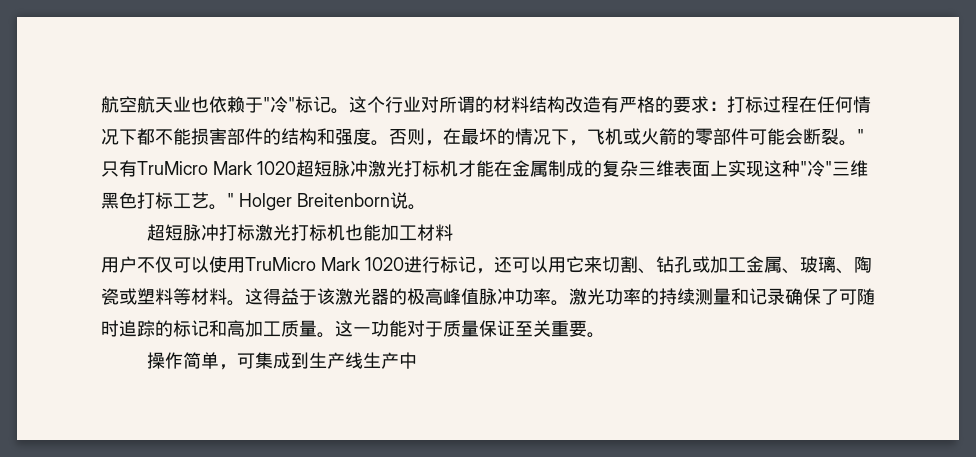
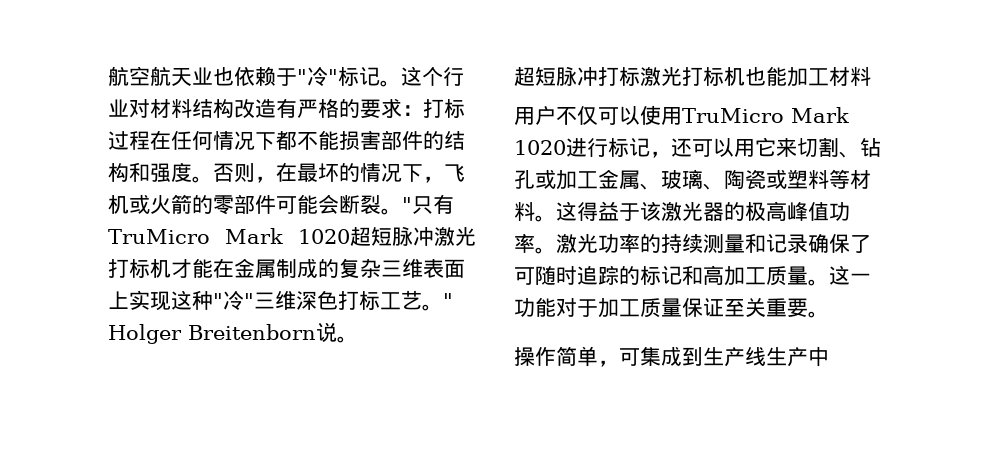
[439,96,493,113] 所谓的 -> (150, 108) none
[101,192,119,209] 黑 -> [296,291,317,310] 深
[479,288,515,305] 脉冲 -> (829, 211) none
(443, 329) none -> [598,298,640,318] 加工

